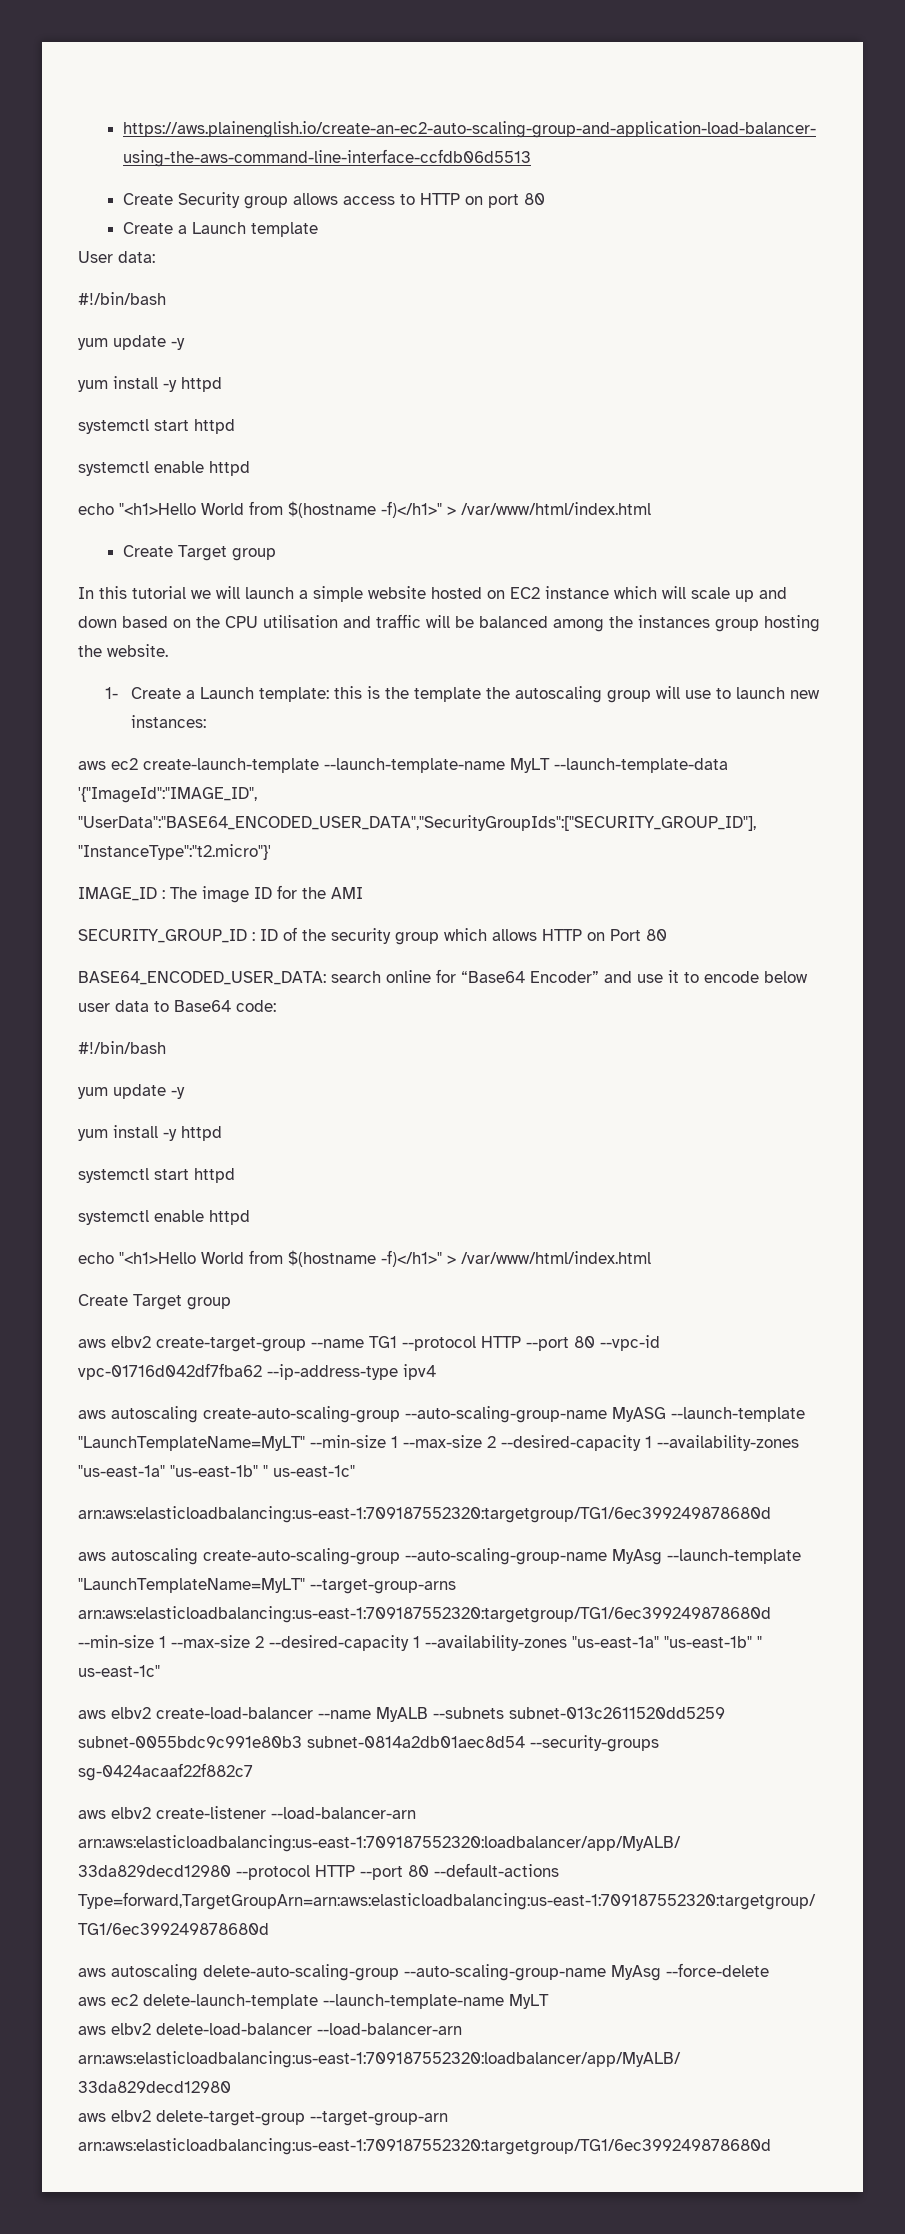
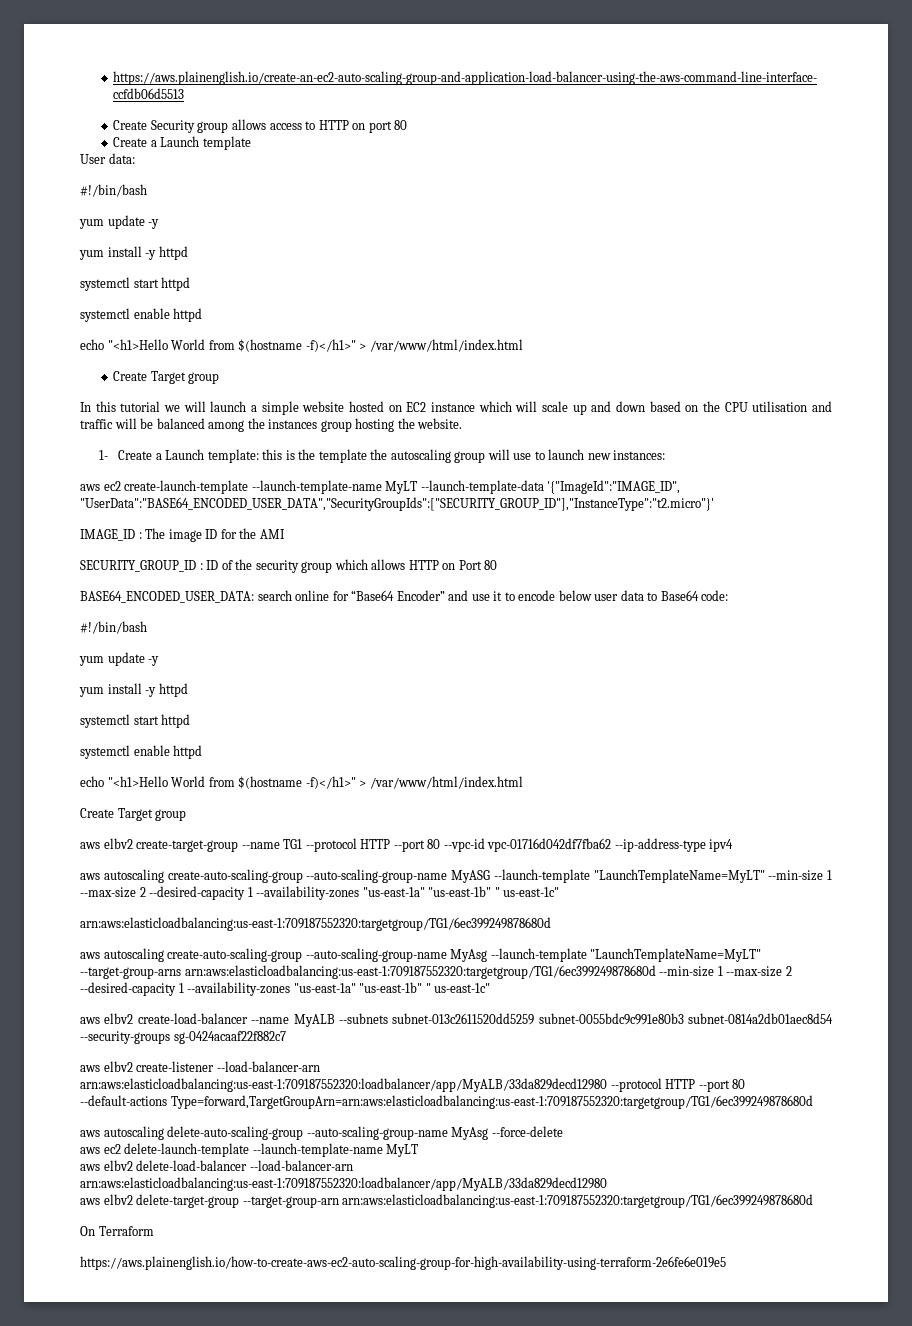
(771, 2146) none -> [80,1226,154,1236] [80,1256,726,1270] // On Terraform // https://aws.plainenglish.io/how-to-create-aws-ec2-auto-scaling-group-for-high-availability-using-terraform-2e6fe6e019e5

